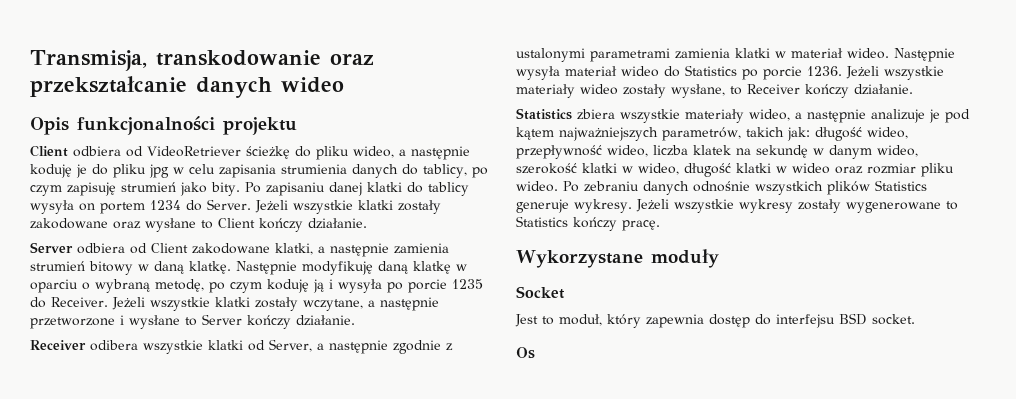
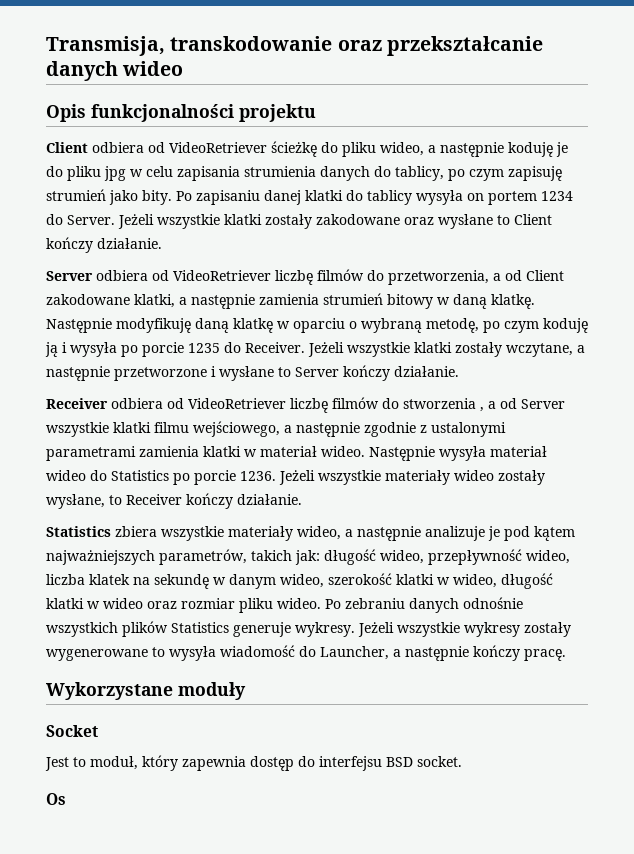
(147, 248) none -> [173,269,522,285] VideoRetriever liczbę filmów do przetworzenia, a od
[90,339,312,354] odibera wszystkie klatki od Server, -> [111,397,565,413] [46,421,280,437] odbiera od VideoRetriever liczbę filmów do stworzenia , a od Server wszystkie klatki filmu wejściowego,
[516,216,568,227] Statistics -> [169,645,469,661] wysyła wiadomość do Launcher, a następnie

